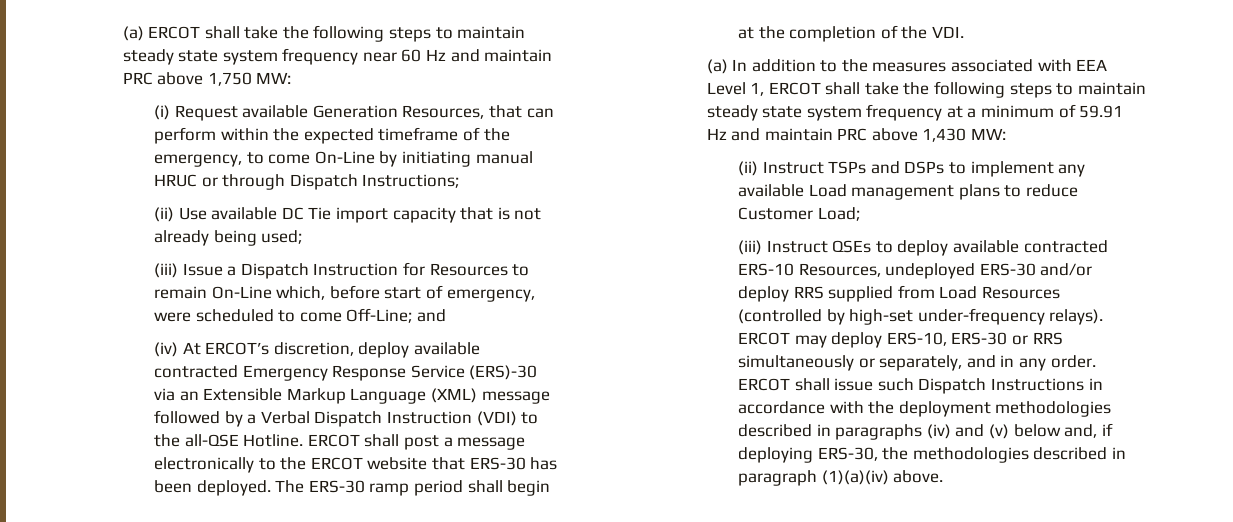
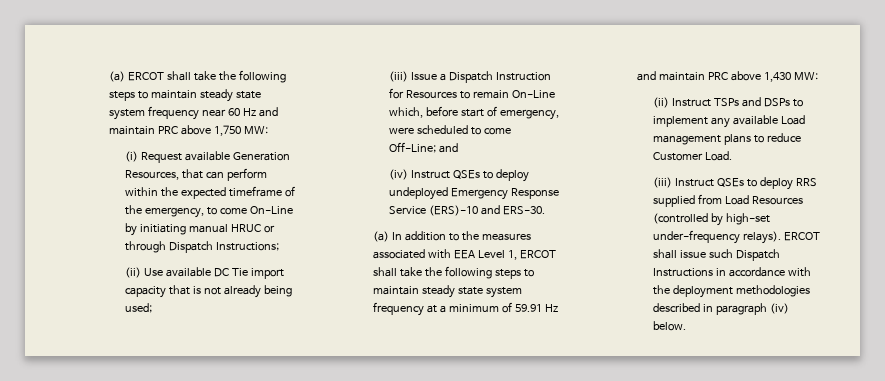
[182,342,480,358] [154,365,538,381] [154,388,550,404] [154,410,539,427] [154,434,526,450] [154,457,558,473] [154,480,551,496] [738,25,964,42] At ERCOT’s discretion, deploy available contracted Emergency Response Service (ERS)-30 via an Extensible Markup Language (XML) message followed by a Verbal Dispatch Instruction (VDI) to the all-QSE Hotline. ERCOT shall post a message electronically to the ERCOT website that ERS-30 has been deployed. The ERS-30 ramp period shall begin at the completion of the VDI. -> [411,169,530,182] [389,187,560,200] [389,205,546,216] Instruct QSEs to deploy undeployed Emergency Response Service (ERS)-10 and ERS-30.
[817,207,860,221] Load; -> [705,151,733,161] Load.
[952,240,1108,253] [738,263,1093,279] [738,286,790,302] available contracted ERS-10 Resources, undeployed ERS-30 and/or deploy -> (794, 183) none
[794,332,1063,348] [738,355,1096,371] [738,378,791,391] may deploy ERS-10, ERS-30 or RRS simultaneously or separately, and in any order. ERCOT -> (821, 236) none
[835,423,1113,440] [738,447,1126,463] [738,470,944,486] paragraphs (iv) and (v) below and, if deploying ERS-30, the methodologies described in paragraph (1)(a)(iv) above. -> [716,303,790,315] [653,321,687,331] paragraph (iv) below.

